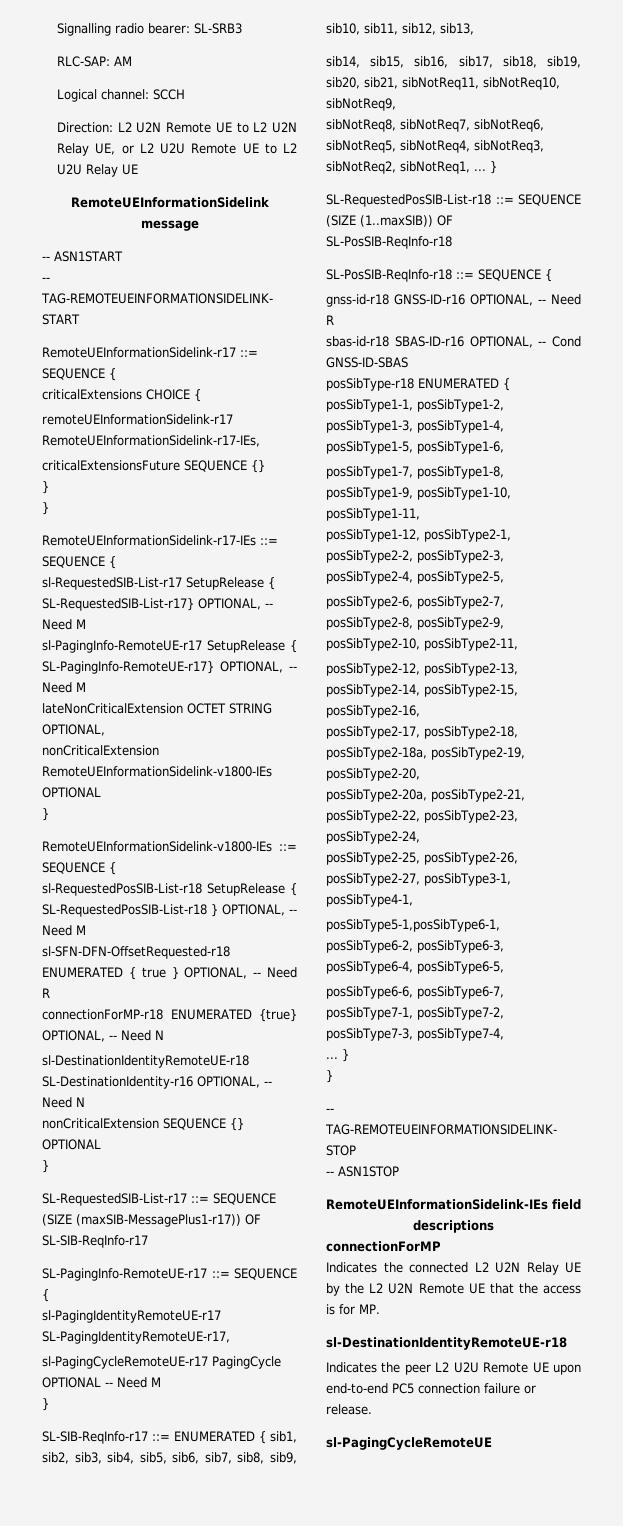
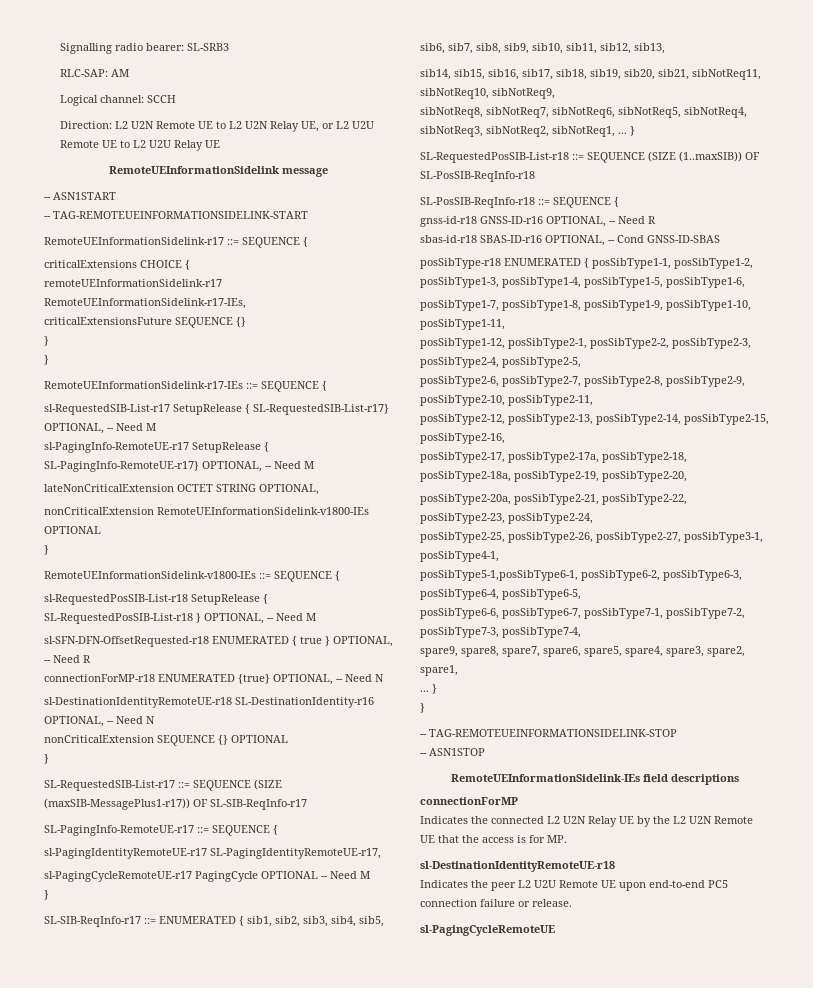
(420, 732) none -> [508,452,599,463] posSibType2-17a,
(504, 1034) none -> [420,646,745,657] [420,665,458,676] // spare9, spare8, spare7, spare6, spare5, spare4, spare3, spare2, spare1,

